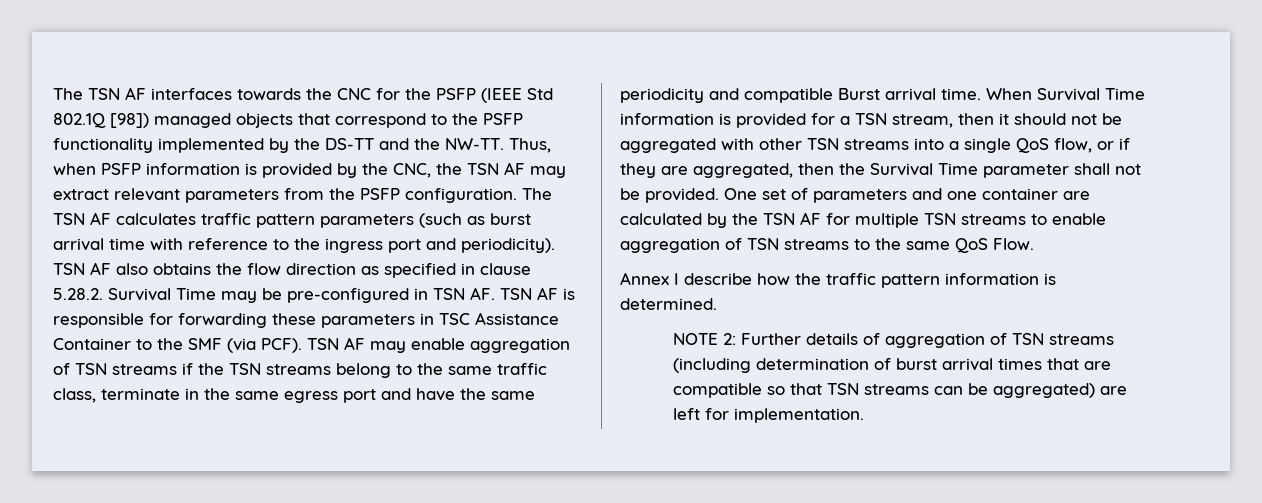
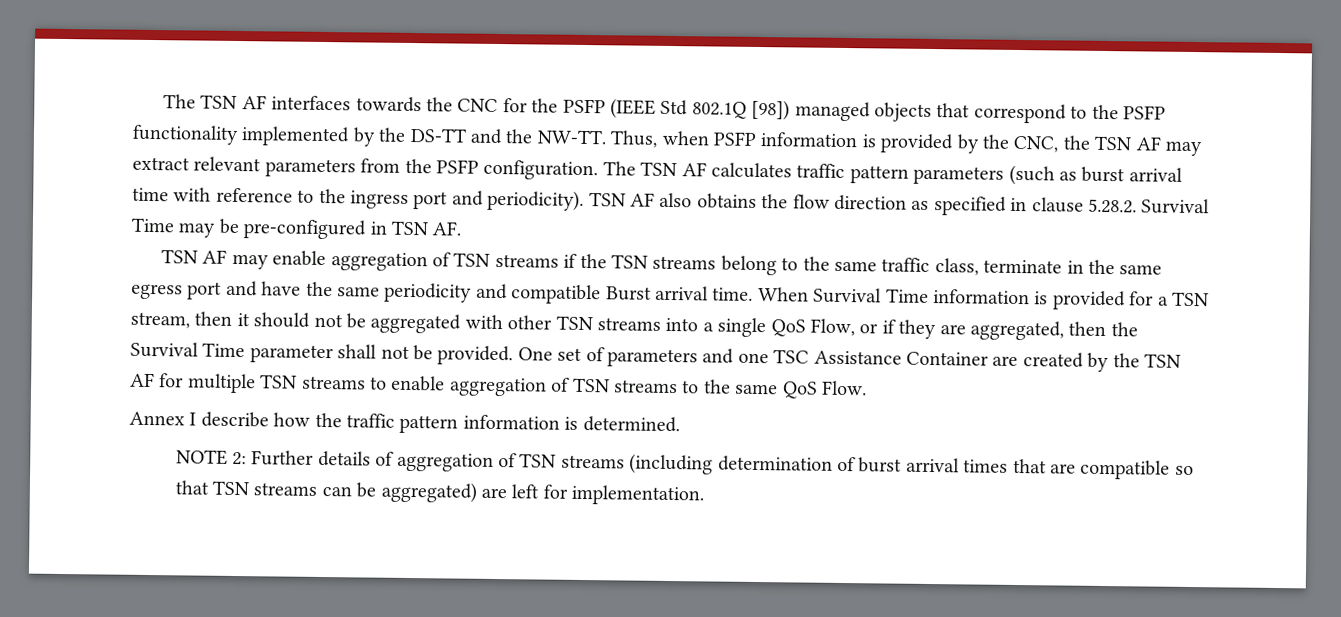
[500,287,575,300] [53,312,559,328] [53,338,302,353] TSN AF is responsible for forwarding these parameters in TSC Assistance Container to the SMF (via PCF). -> (462, 228) //
[1054,138,1092,153] flow, -> [809,318,855,337] Flow,
[982,188,1090,200] [620,213,702,225] container are calculated -> [773,349,1084,368] TSC Assistance Container are created

